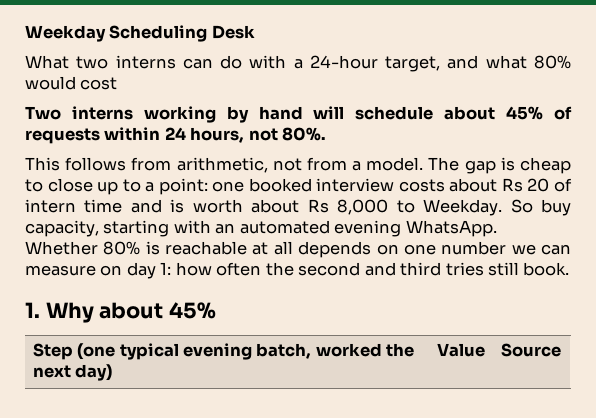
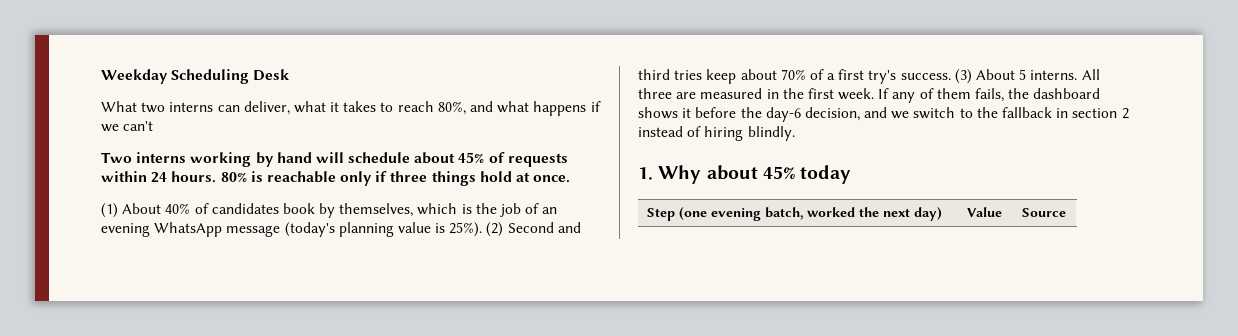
[220,55,571,72] [25,76,118,90] do with a 24-hour target, and what 80% would cost -> [243,101,601,116] [101,121,154,132] deliver, what it takes to reach 80%, and what happens if we can't
[190,127,327,143] [25,157,571,174] [25,178,573,195] [25,199,571,216] [25,220,497,237] [25,241,572,258] [25,262,570,279] hours, not 80%. // This follows from arithmetic, not from a model. The gap is cheap to close up to a point: one booked interview costs about Rs 20 of intern time and is worth about Rs 8,000 to Weekday. So buy capacity, starting with an automated evening WhatsApp. Whether 80% is reachable at all depends on one number we can measure on day 1: how often the second and third tries still book. -> [171,171,571,186] [101,203,558,218] [101,222,581,237] [638,69,1100,84] [638,88,1101,103] [638,107,1129,122] [638,126,795,141] hours. 80% is reachable only if three things hold at once. // (1) About 40% of candidates book by themselves, which is the job of an evening WhatsApp message (today's planning value is 25%). (2) Second and third tries keep about 70% of a first try's success. (3) About 5 interns. All three are measured in the first week. If any of them fails, the dashboard shows it before the day-6 decision, and we switch to the fallback in section 2 instead of hiring blindly.
(217, 310) none -> [800,165,852,184] today
[119,343,179,360] typical -> (708, 213) none

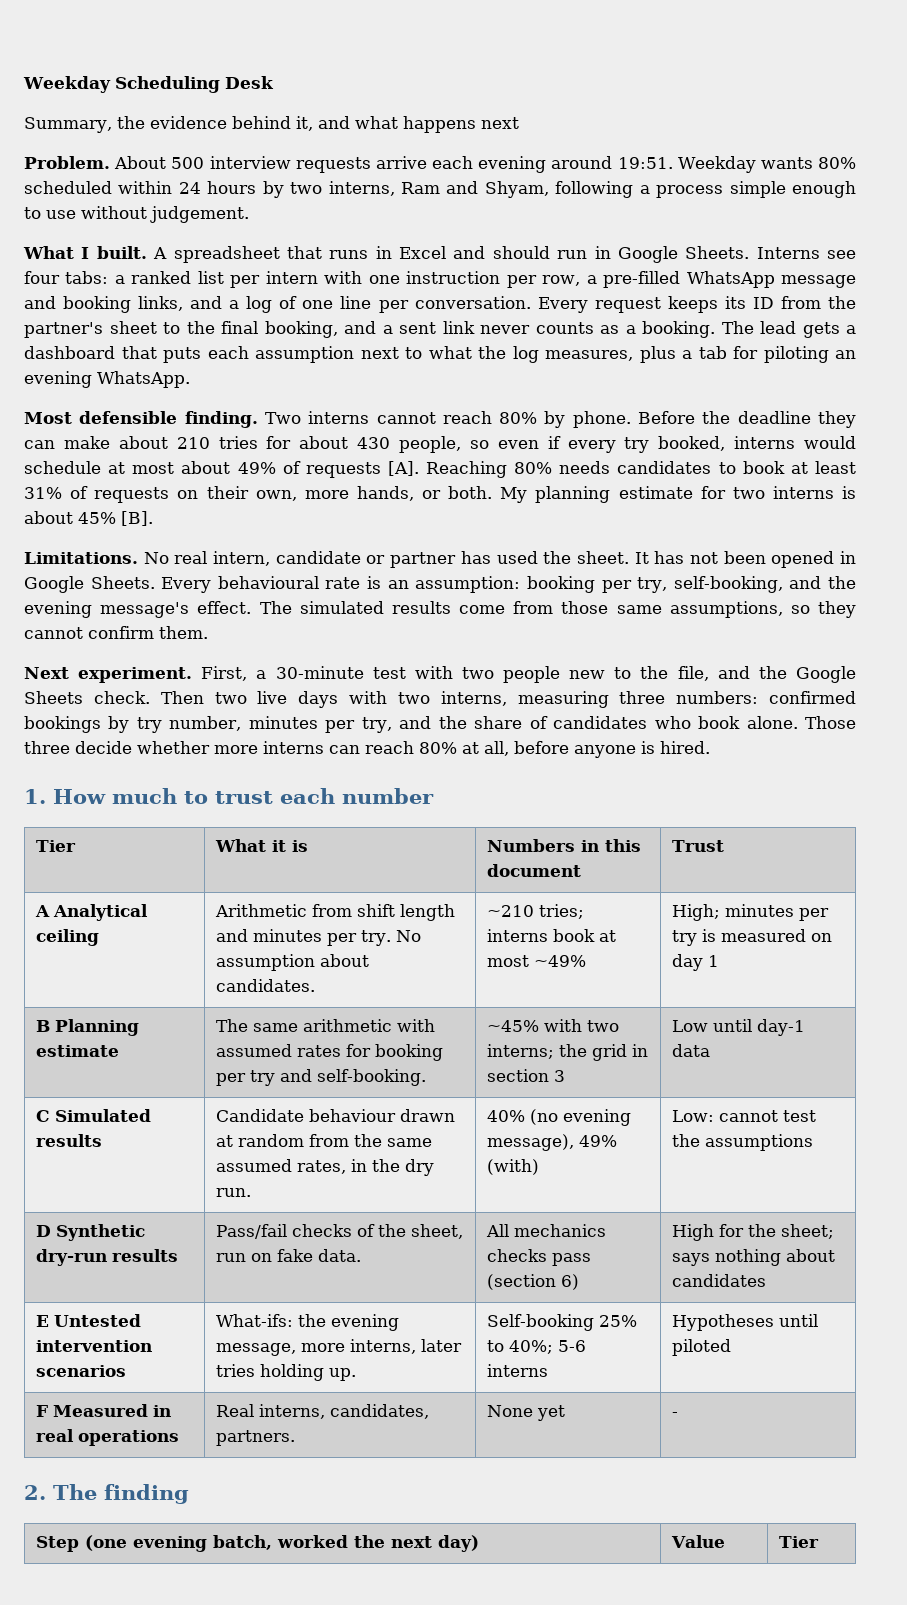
[101,101,601,116] [101,121,154,132] [101,152,568,167] [101,171,571,186] [101,203,558,218] [101,222,581,237] [638,69,1100,84] [638,88,1101,103] [638,107,1129,122] [638,126,795,141] [638,165,852,184] What two interns can deliver, what it takes to reach 80%, and what happens if we can't // Two interns working by hand will schedule about 45% of requests within 24 hours. 80% is reachable only if three things hold at once. // (1) About 40% of candidates book by themselves, which is the job of an evening WhatsApp message (today's planning value is 25%). (2) Second and third tries keep about 70% of a first try's success. (3) About 5 interns. All three are measured in the first week. If any of them fails, the dashboard shows it before the day-6 decision, and we switch to the fallback in section 2 instead of hiring blindly. // 1. Why about 45% today -> [24,116,519,133] [24,156,856,173] [24,181,857,198] [24,206,249,223] [23,246,856,263] [24,271,857,288] [24,296,856,313] [24,321,856,338] [24,346,856,363] [24,371,190,388] [24,411,856,428] [24,436,856,453] [24,461,856,478] [24,486,856,503] [24,511,153,526] [24,551,856,568] [24,576,857,593] [24,601,856,618] [24,626,208,639] [24,666,856,683] [24,691,857,708] [24,716,856,733] [24,741,710,758] [24,788,434,804] [36,840,77,852] [215,839,309,852] [487,839,642,852] [487,864,582,877] [672,840,725,852] [35,904,149,921] [36,929,100,946] [215,904,456,921] [216,929,422,946] [216,954,370,971] [216,979,316,992] [487,904,585,919] [487,929,617,942] [487,955,587,967] [672,904,830,921] [672,929,833,946] [672,954,720,971] [36,1019,140,1036] [36,1045,120,1057] [216,1019,436,1032] [216,1044,444,1061] [216,1069,427,1086] [487,1019,620,1032] [487,1044,649,1061] [487,1069,566,1082] [672,1019,806,1036] [672,1044,711,1057] [36,1109,152,1122] [36,1134,103,1147] [216,1109,456,1122] [216,1134,433,1147] [216,1159,435,1176] [216,1188,252,1197] [487,1109,632,1126] [487,1134,618,1151] [487,1159,540,1175] [672,1110,817,1122] [672,1134,814,1151] [36,1224,146,1241] [36,1249,179,1266] [216,1224,464,1239] [216,1249,362,1262] [486,1224,607,1237] [487,1249,592,1266] [487,1274,580,1290] [672,1224,835,1241] [672,1249,836,1266] [672,1274,767,1287] [36,1314,142,1327] [36,1340,153,1352] [36,1365,127,1377] [216,1314,400,1331] [216,1339,463,1356] [216,1364,357,1381] [487,1314,638,1331] [487,1340,587,1354] [487,1364,549,1377] [672,1314,819,1331] [672,1339,732,1356] [36,1404,172,1417] [36,1429,180,1446] [216,1404,430,1419] [216,1430,296,1446] [487,1405,566,1421] [672,1412,679,1417] [24,1484,189,1504] Summary, the evidence behind it, and what happens next // Problem. About 500 interview requests arrive each evening around 19:51. Weekday wants 80% scheduled within 24 hours by two interns, Ram and Shyam, following a process simple enough to use without judgement. // What I built. A spreadsheet that runs in Excel and should run in Google Sheets. Interns see four tabs: a ranked list per intern with one instruction per row, a pre-filled WhatsApp message and booking links, and a log of one line per conversation. Every request keeps its ID from the partner's sheet to the final booking, and a sent link never counts as a booking. The lead gets a dashboard that puts each assumption next to what the log measures, plus a tab for piloting an evening WhatsApp. // Most defensible finding. Two interns cannot reach 80% by phone. Before the deadline they can make about 210 tries for about 430 people, so even if every try booked, interns would schedule at most about 49% of requests [A]. Reaching 80% needs candidates to book at least 31% of requests on their own, more hands, or both. My planning estimate for two interns is about 45% [B]. // Limitations. No real intern, candidate or partner has used the sheet. It has not been opened in Google Sheets. Every behavioural rate is an assumption: booking per try, self-booking, and the evening message's effect. The simulated results come from those same assumptions, so they cannot confirm them. // Next experiment. First, a 30-minute test with two people new to the file, and the Google Sheets check. Then two live days with two interns, measuring three numbers: confirmed bookings by try number, minutes per try, and the share of candidates who book alone. Those three decide whether more interns can reach 80% at all, before anyone is hired. // 1. How much to trust each number // Tier | What it is | Numbers in this document | Trust // A Analytical ceiling | Arithmetic from shift length and minutes per try. No assumption about candidates. | ~210 tries; interns book at most ~49% | High; minutes per try is measured on day 1 // B Planning estimate | The same arithmetic with assumed rates for booking per try and self-booking. | ~45% with two interns; the grid in section 3 | Low until day-1 data // C Simulated results | Candidate behaviour drawn at random from the same assumed rates, in the dry run. | 40% (no evening message), 49% (with) | Low: cannot test the assumptions // D Synthetic dry-run results | Pass/fail checks of the sheet, run on fake data. | All mechanics checks pass (section 6) | High for the sheet; says nothing about candidates // E Untested intervention scenarios | What-ifs: the evening message, more interns, later tries holding up. | Self-booking 25% to 40%; 5-6 interns | Hypotheses until piloted // F Measured in real operations | Real interns, candidates, partners. | None yet | - // 2. The finding
[1022,208,1067,217] Source -> [779,1536,820,1548] Tier

